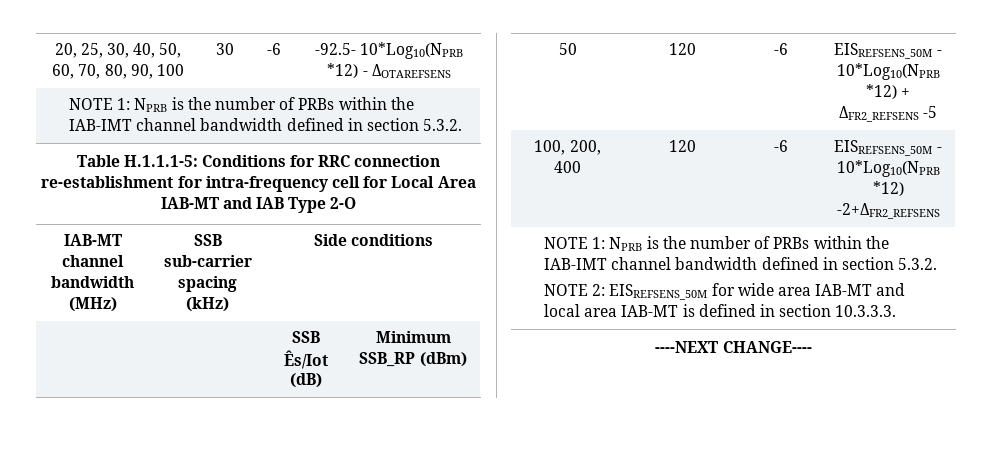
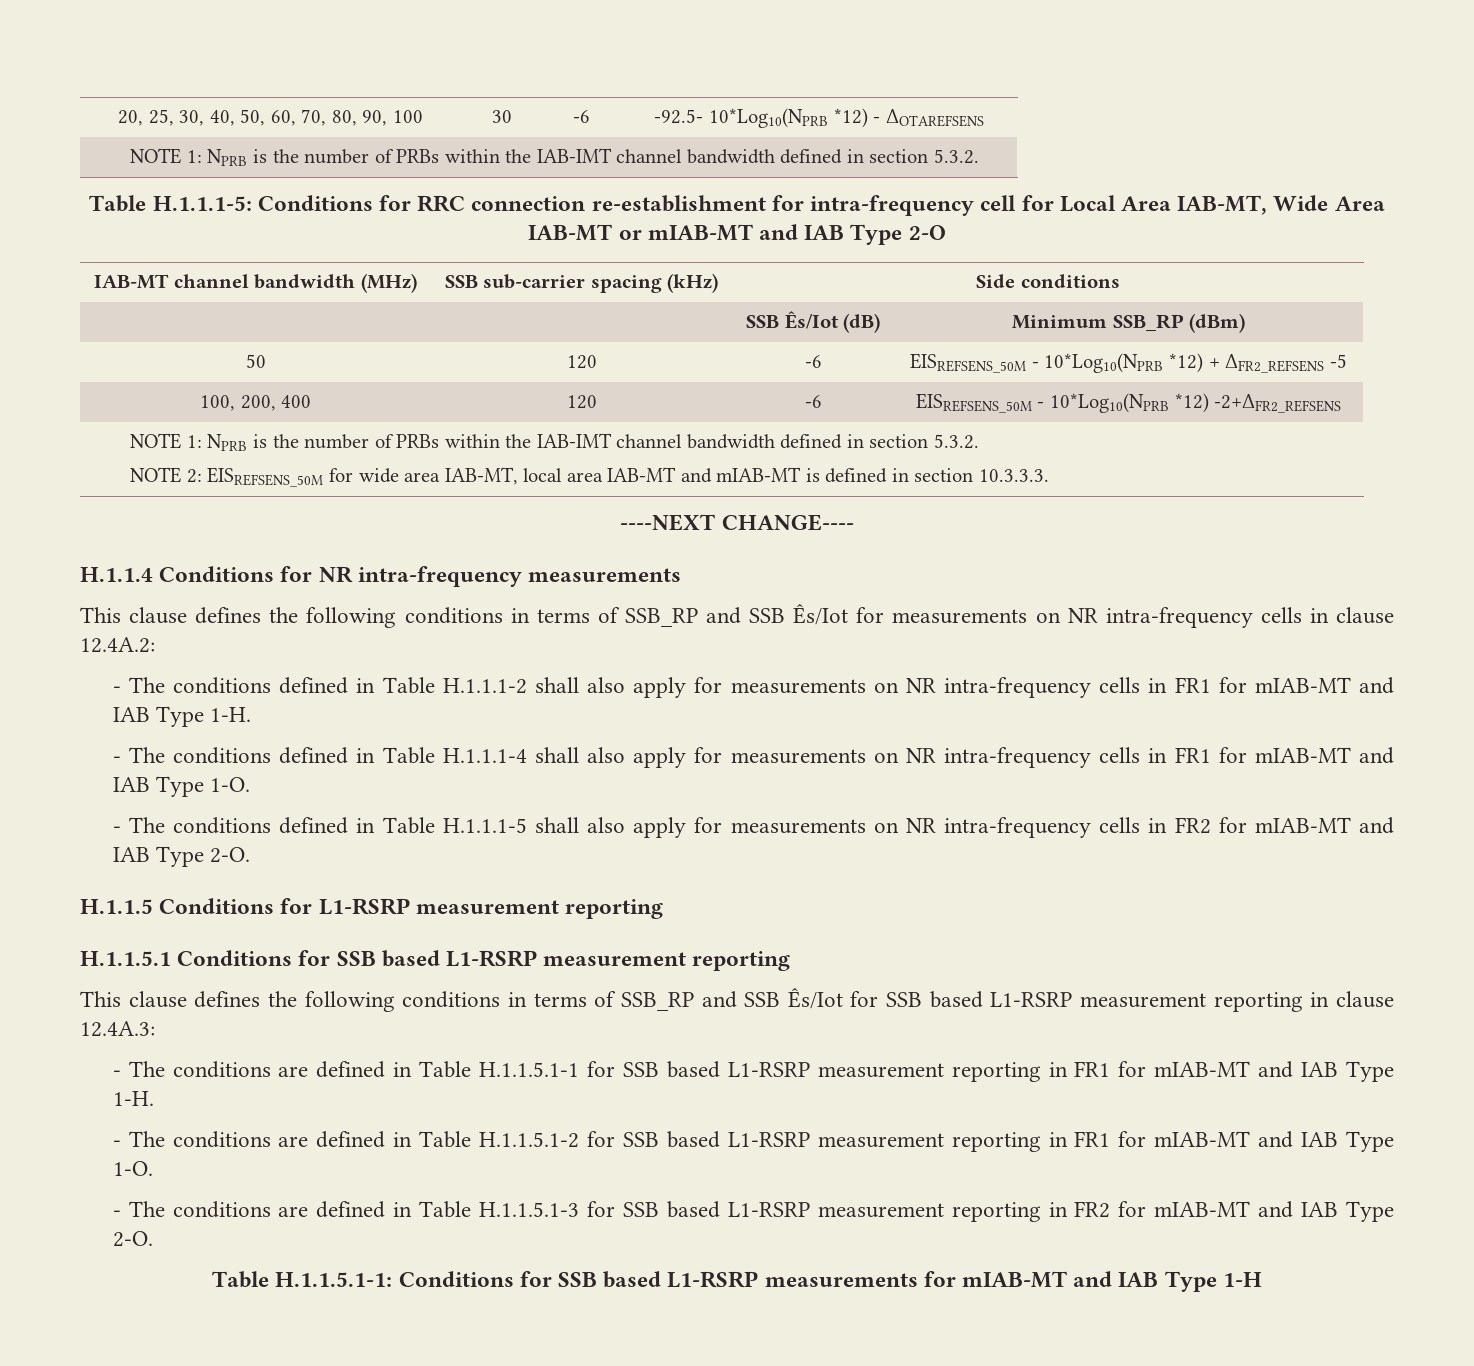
[160,197,219,209] IAB-MT -> [1177,195,1385,215] [528,224,753,241] IAB-MT, Wide Area IAB-MT or mIAB-MT
[815,283,906,296] IAB-MT and -> [444,467,518,485] IAB-MT,
(679, 311) none -> [680,467,802,483] and mIAB-MT
(812, 347) none -> [80,566,682,587] [80,604,1394,628] [80,637,155,653] [112,677,1394,698] [112,706,252,727] [112,747,1394,768] [112,776,251,797] [112,817,1394,838] [112,846,251,867] [80,898,664,919] [80,950,791,971] [80,988,1394,1012] [80,1021,155,1037] [112,1061,1395,1082] [112,1091,154,1106] [112,1131,1395,1152] [112,1161,153,1176] [112,1201,1395,1222] [112,1231,153,1247] [212,1271,1262,1292] // H.1.1.4 Conditions for NR intra-frequency measurements // This clause defines the following conditions in terms of SSB_RP and SSB Ês/Iot for measurements on NR intra-frequency cells in clause 12.4A.2: // - The conditions defined in Table H.1.1.1-2 shall also apply for measurements on NR intra-frequency cells in FR1 for mIAB-MT and IAB Type 1-H. // - The conditions defined in Table H.1.1.1-4 shall also apply for measurements on NR intra-frequency cells in FR1 for mIAB-MT and IAB Type 1-O. // - The conditions defined in Table H.1.1.1-5 shall also apply for measurements on NR intra-frequency cells in FR2 for mIAB-MT and IAB Type 2-O. // H.1.1.5 Conditions for L1-RSRP measurement reporting // H.1.1.5.1 Conditions for SSB based L1-RSRP measurement reporting // This clause defines the following conditions in terms of SSB_RP and SSB Ês/Iot for SSB based L1-RSRP measurement reporting in clause 12.4A.3: // - The conditions are defined in Table H.1.1.5.1-1 for SSB based L1-RSRP measurement reporting in FR1 for mIAB-MT and IAB Type 1-H. // - The conditions are defined in Table H.1.1.5.1-2 for SSB based L1-RSRP measurement reporting in FR1 for mIAB-MT and IAB Type 1-O. // - The conditions are defined in Table H.1.1.5.1-3 for SSB based L1-RSRP measurement reporting in FR2 for mIAB-MT and IAB Type 2-O. // Table H.1.1.5.1-1: Conditions for SSB based L1-RSRP measurements for mIAB-MT and IAB Type 1-H

